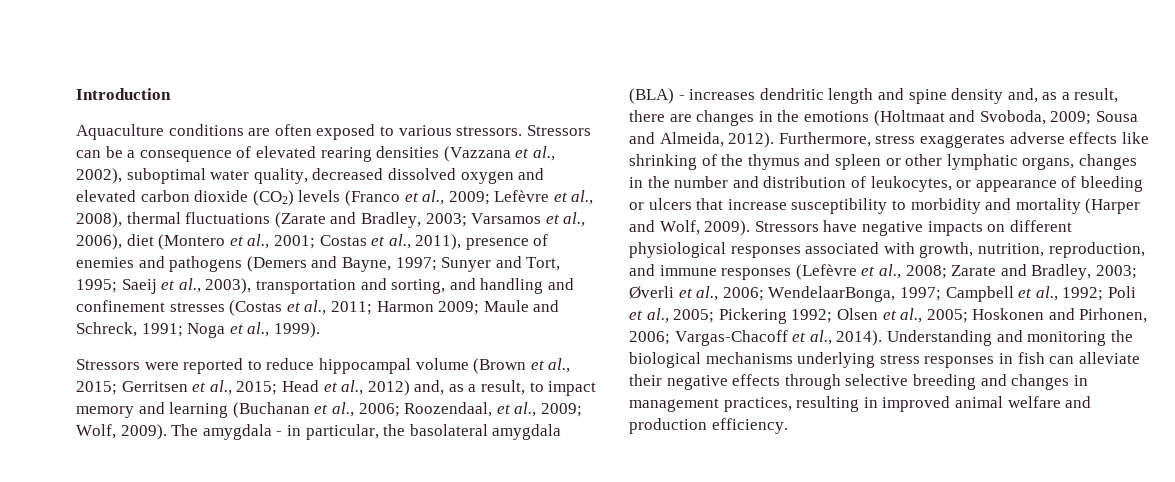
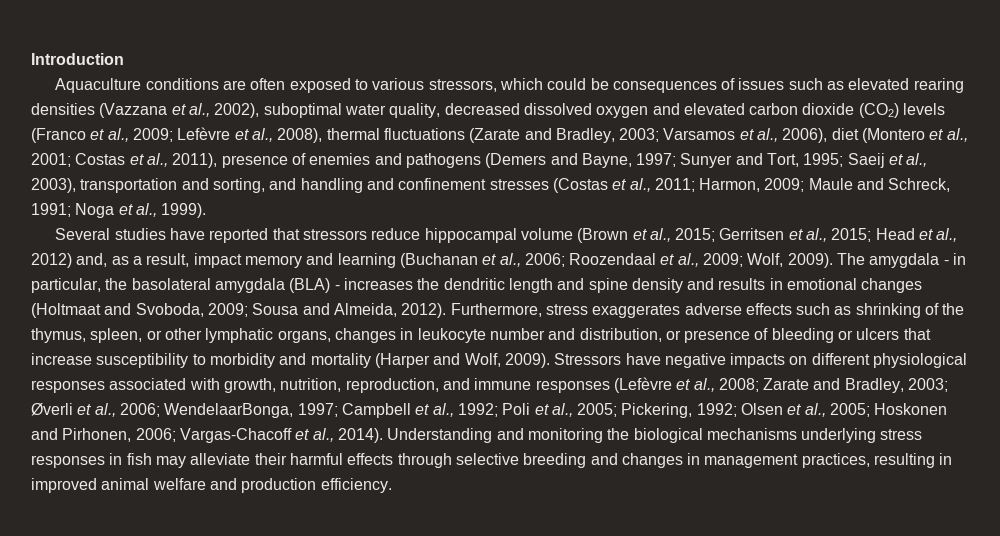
[456,125,591,136] [76,146,252,162] stressors. Stressors can be a consequence of -> [428,78,845,93] stressors, which could be consequences of issues such as
[376,301,434,312] Harmon -> [699,178,761,192] Harmon,
[76,358,262,374] Stressors were reported to -> [55,228,367,243] Several studies have reported that stressors
[529,382,544,392] to -> (190, 260) none
[404,402,493,417] Roozendaal, -> [569,253,657,265] Roozendaal
(756, 94) none -> [417,278,440,290] the
[1007,88,1119,103] [629,110,869,126] and, as a result, there are changes in the emotions -> [687,278,923,293] and results in emotional changes
[1121,132,1149,144] like -> [796,303,852,315] such as
[747,154,881,170] thymus and spleen -> [31,328,143,343] thymus, spleen,
[647,176,670,188] the -> [417,328,486,343] leukocyte
[763,176,1057,192] distribution of leukocytes, or appearance -> [579,328,751,343] distribution, or presence
[718,308,787,324] Pickering -> [621,403,693,418] Pickering,
[1049,356,1075,364] can -> [155,456,186,468] may
[666,375,728,390] negative -> [289,453,343,465] harmful

